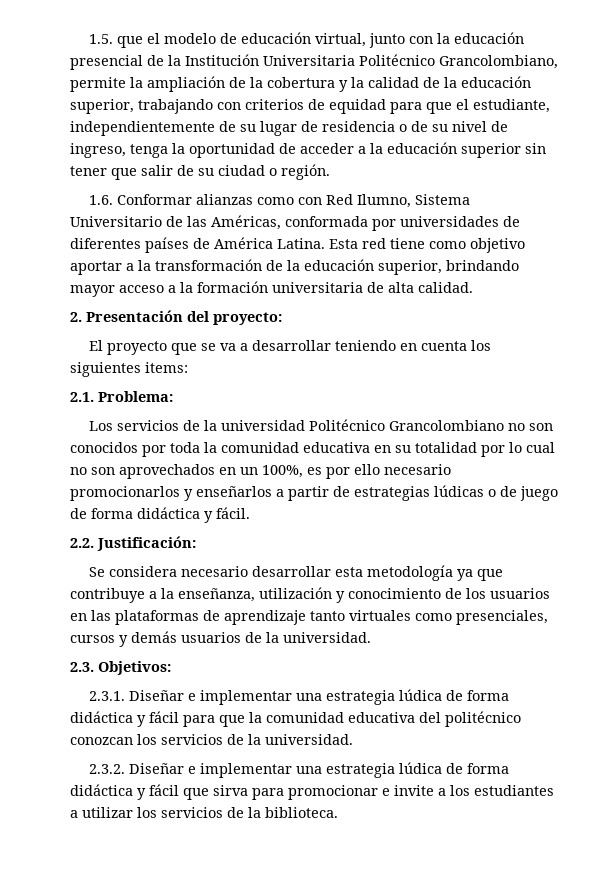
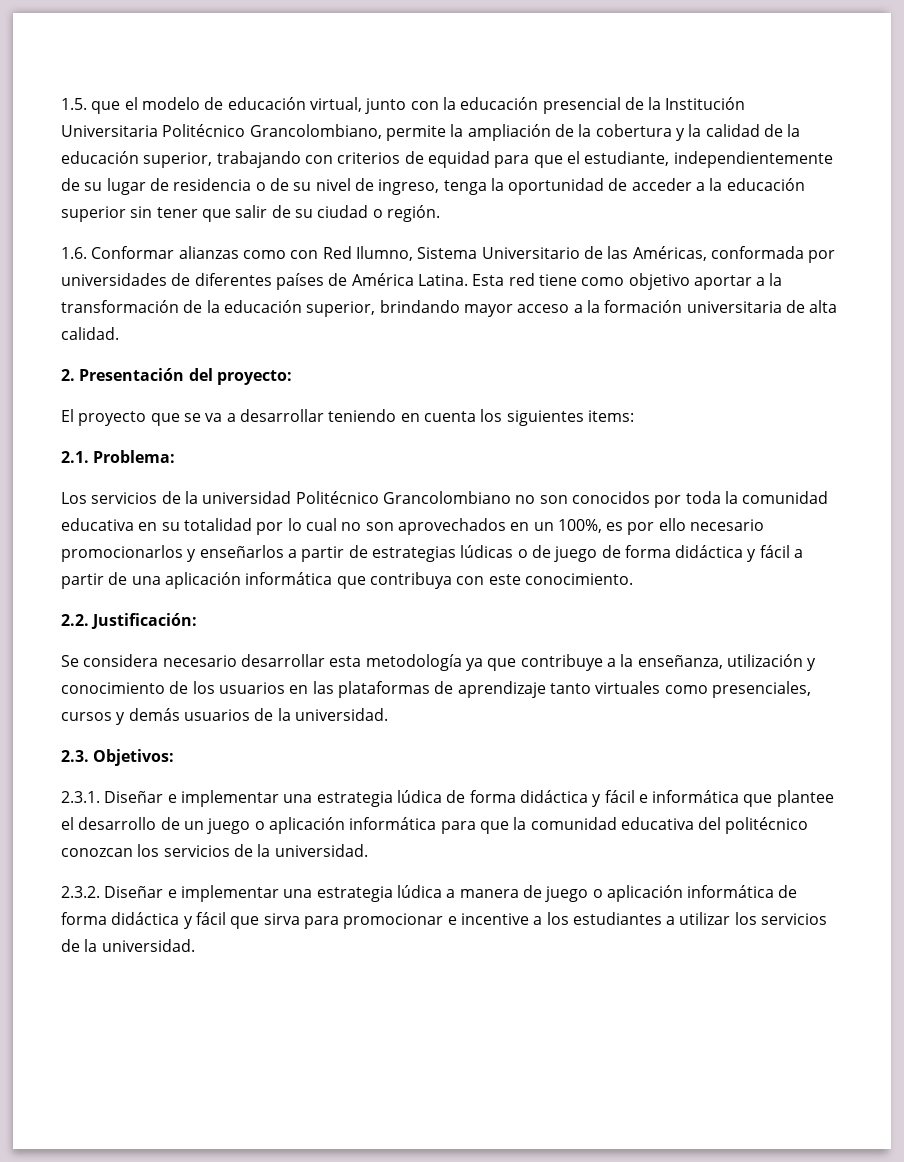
[216,507,250,519] fácil. -> [759,545,804,558] [61,572,633,589] fácil a partir de una aplicación informática que contribuya con este conocimiento.
(179, 717) none -> [638,790,834,807] [61,817,437,834] e informática que plantee el desarrollo de un juego o aplicación informática
(443, 768) none -> [446,885,775,902] a manera de juego o aplicación informática
[394,785,434,796] invite -> [460,913,529,925] incentive
[265,807,338,818] biblioteca. -> [101,939,195,952] universidad.

